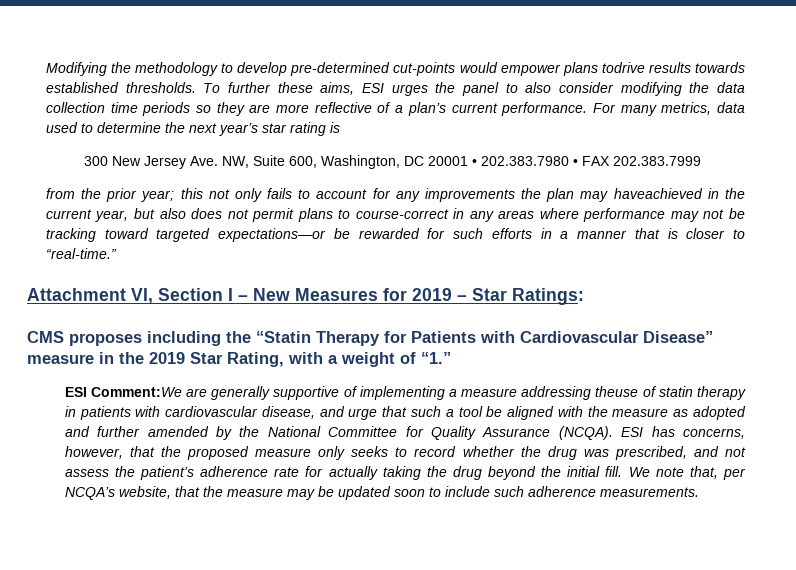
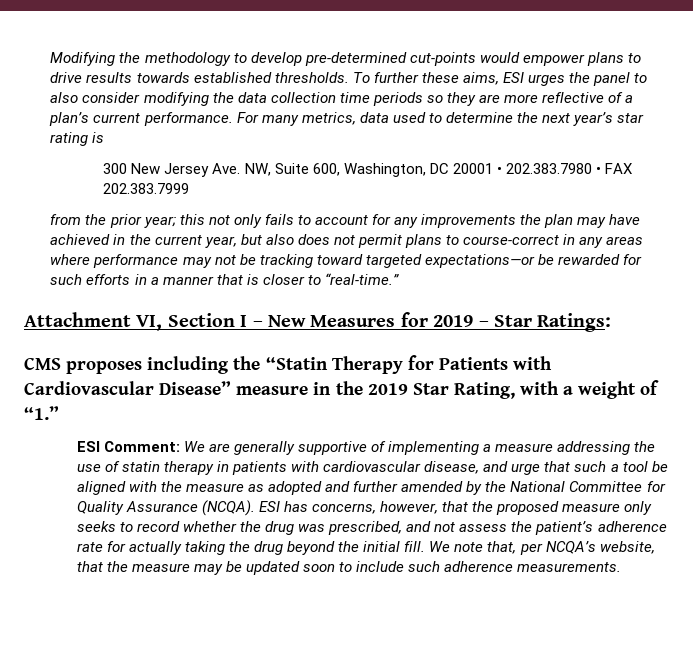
[601,62,645,73] todrive -> [627,53,641,63] [50,72,83,83] to drive
[613,188,703,199] haveachieved -> [609,214,641,225] [50,234,111,245] have achieved
[90,387,182,397] Comment:We -> [103,441,205,452] Comment: We
[595,386,639,397] theuse -> [634,441,656,452] [76,464,101,472] the use

